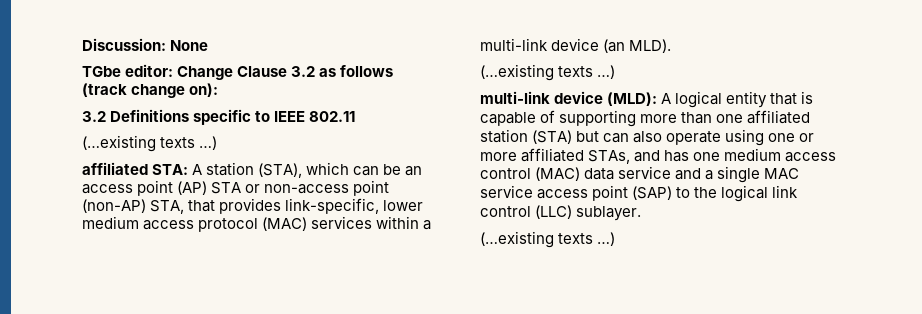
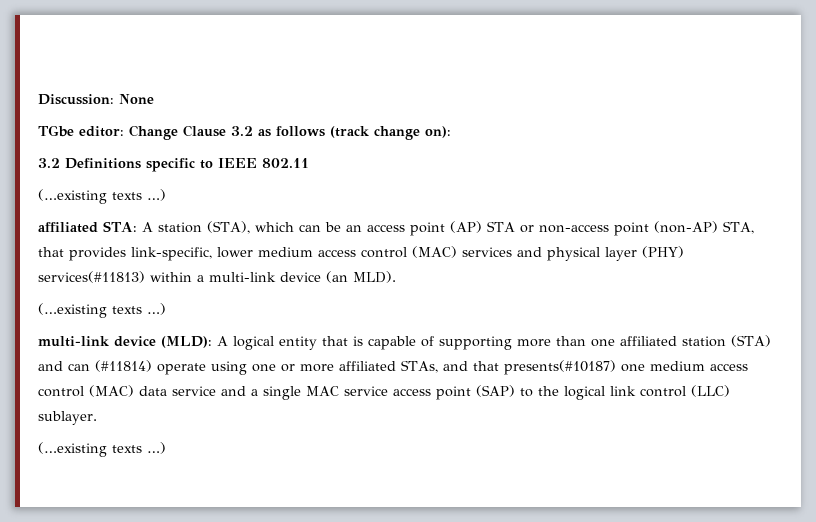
[198,218,259,232] protocol -> [361,247,407,258] control
(373, 222) none -> [517,246,684,261] [38,271,145,283] and physical layer (PHY) services(#11813)
[576,131,663,143] but can also -> [38,360,152,372] and can (#11814)
[664,150,690,162] has -> [472,360,616,375] that presents(#10187)

